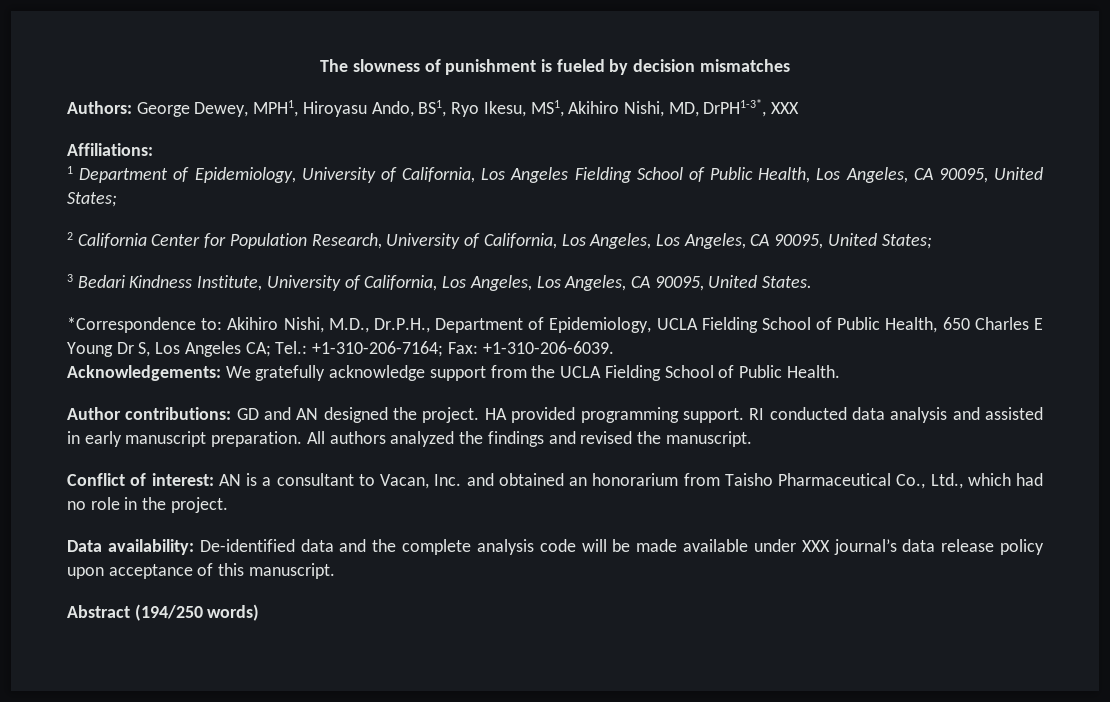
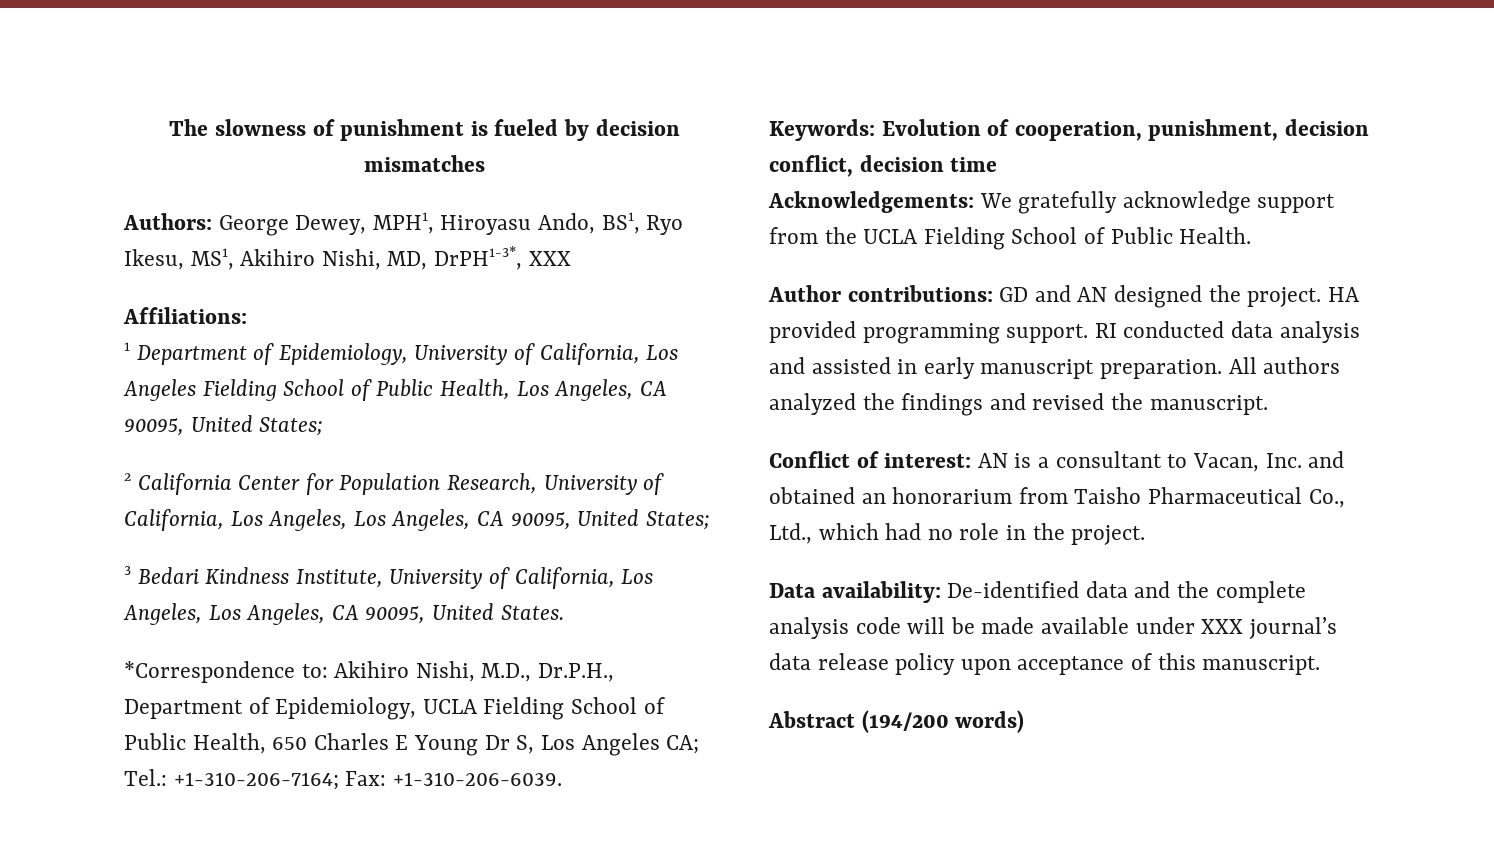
(614, 347) none -> [769,119,1370,141] [769,155,998,177] // Keywords: Evolution of cooperation, punishment, decision conflict, decision time
[134,604,203,621] (194/250 -> [861,710,949,733] (194/200

